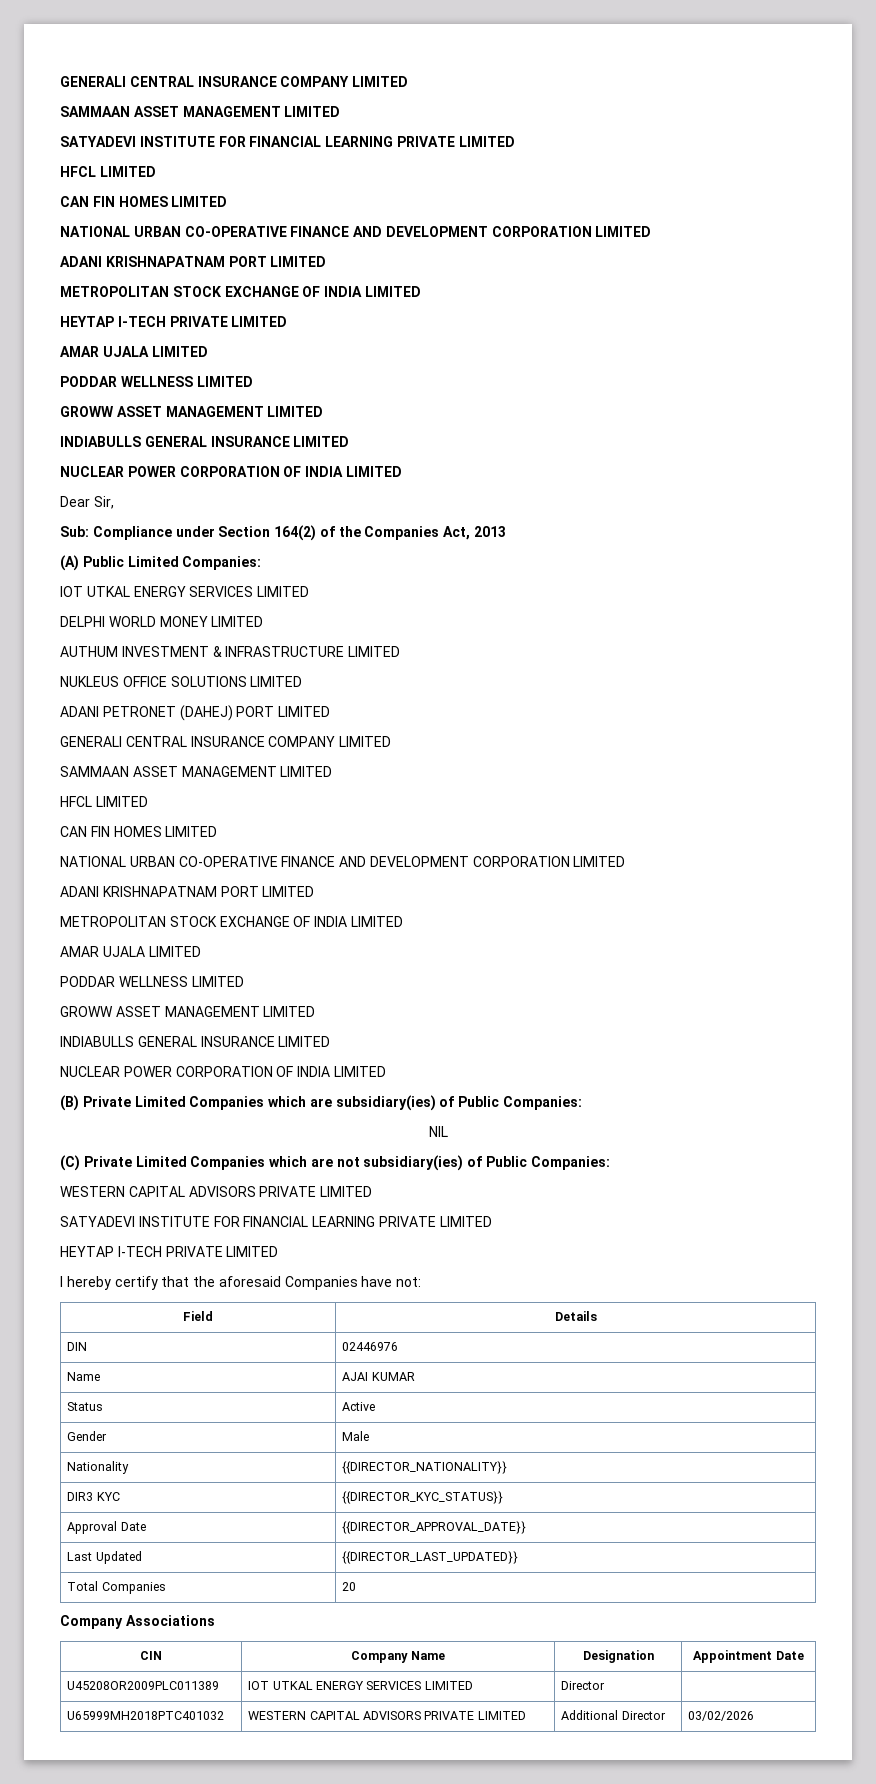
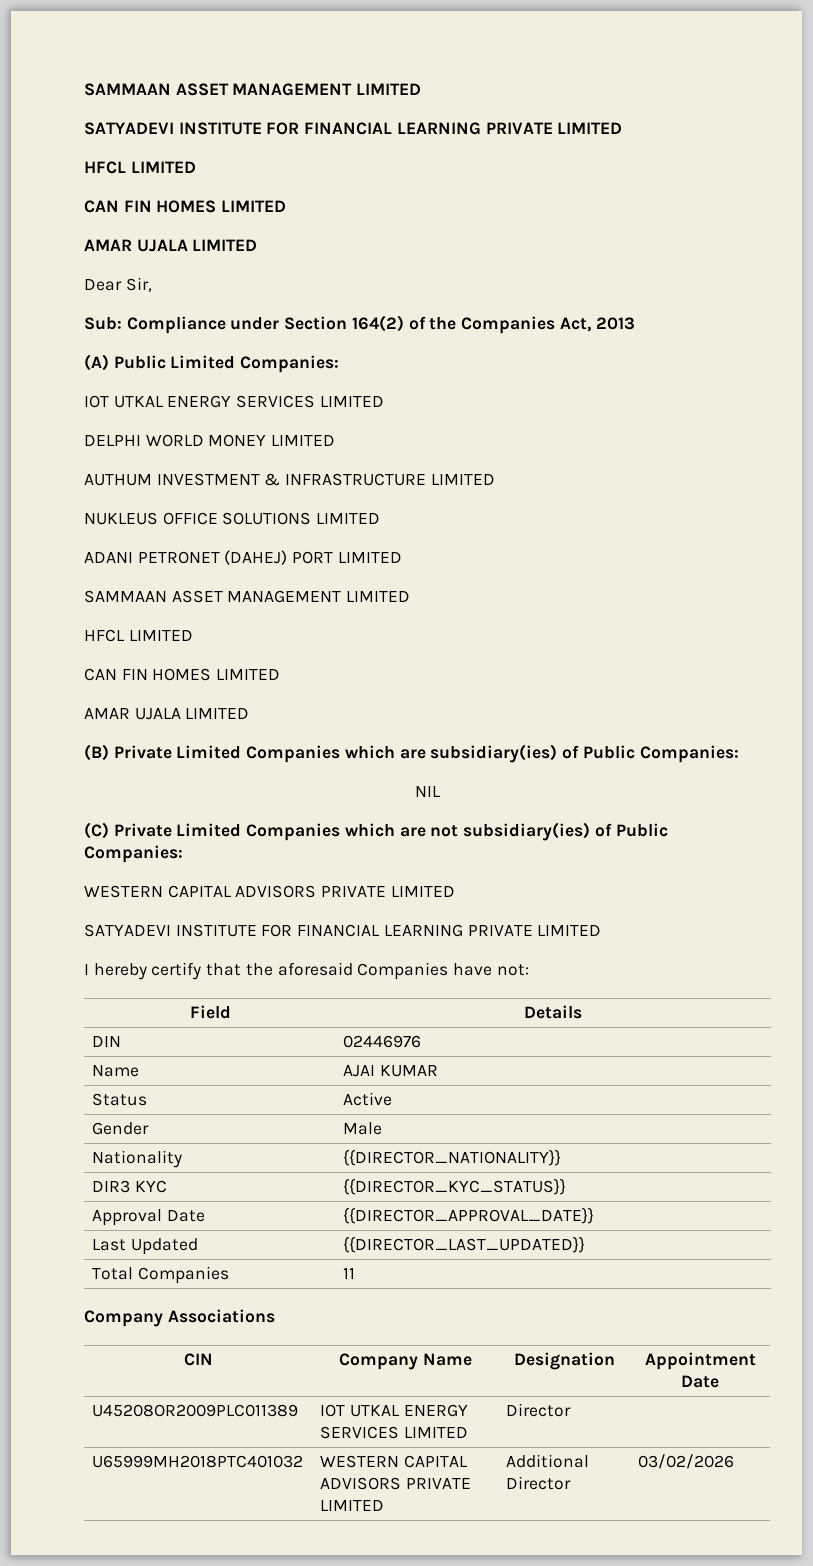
[60,76,409,87] GENERALI CENTRAL INSURANCE COMPANY LIMITED // -> (84, 89) none
[60,226,652,237] [60,256,327,267] [60,286,421,297] [60,316,288,327] [60,346,208,357] [60,376,253,387] [60,406,324,417] [60,436,350,447] [60,466,344,477] NATIONAL URBAN CO-OPERATIVE FINANCE AND DEVELOPMENT CORPORATION LIMITED // ADANI KRISHNAPATNAM PORT LIMITED // METROPOLITAN STOCK EXCHANGE OF INDIA LIMITED // HEYTAP I-TECH PRIVATE LIMITED // AMAR UJALA LIMITED // PODDAR WELLNESS LIMITED // GROWW ASSET MANAGEMENT LIMITED // INDIABULLS GENERAL INSURANCE LIMITED // NUCLEAR POWER CORPORATION OF INDIA -> [84,239,188,252] AMAR UJALA
[60,736,392,747] // GENERALI CENTRAL INSURANCE COMPANY LIMITED -> (402, 557) none
[60,856,626,867] [60,886,315,897] [60,916,403,927] [60,946,201,957] [60,976,244,987] [60,1006,316,1017] [60,1036,331,1047] [60,1066,331,1077] NATIONAL URBAN CO-OPERATIVE FINANCE AND DEVELOPMENT CORPORATION LIMITED // ADANI KRISHNAPATNAM PORT LIMITED // METROPOLITAN STOCK EXCHANGE OF INDIA LIMITED // AMAR UJALA LIMITED // PODDAR WELLNESS LIMITED // GROWW ASSET MANAGEMENT LIMITED // INDIABULLS GENERAL INSURANCE LIMITED // NUCLEAR POWER CORPORATION OF INDIA -> [84,708,181,720] AMAR UJALA
[60,1246,279,1257] // HEYTAP I-TECH PRIVATE LIMITED -> (602, 930) none
[342,1582,357,1591] 20 -> [343,1267,356,1279] 11

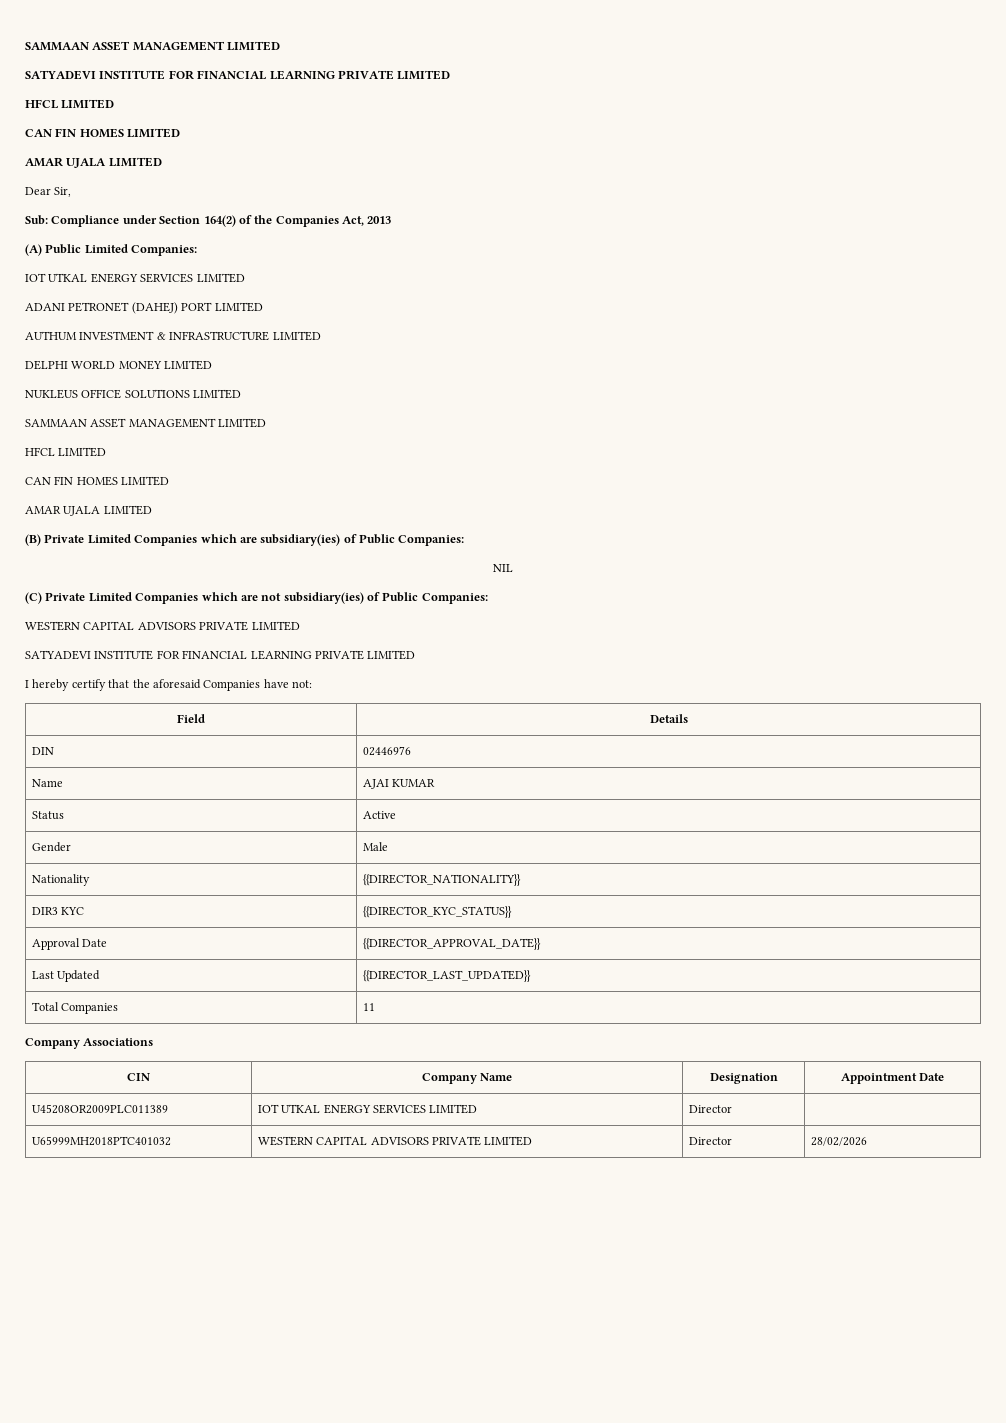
[84,434,267,447] DELPHI WORLD MONEY -> [25,302,213,314] ADANI PETRONET (DAHEJ) PORT
(495, 479) none -> [25,360,213,370] // DELPHI WORLD MONEY LIMITED
[84,550,402,565] // ADANI PETRONET (DAHEJ) PORT LIMITED -> (242, 394) none
[506,1454,590,1468] [506,1476,572,1490] [638,1454,735,1469] Additional Director | 03/02/2026 -> [688,1137,732,1145] [810,1137,867,1146] Director | 28/02/2026

